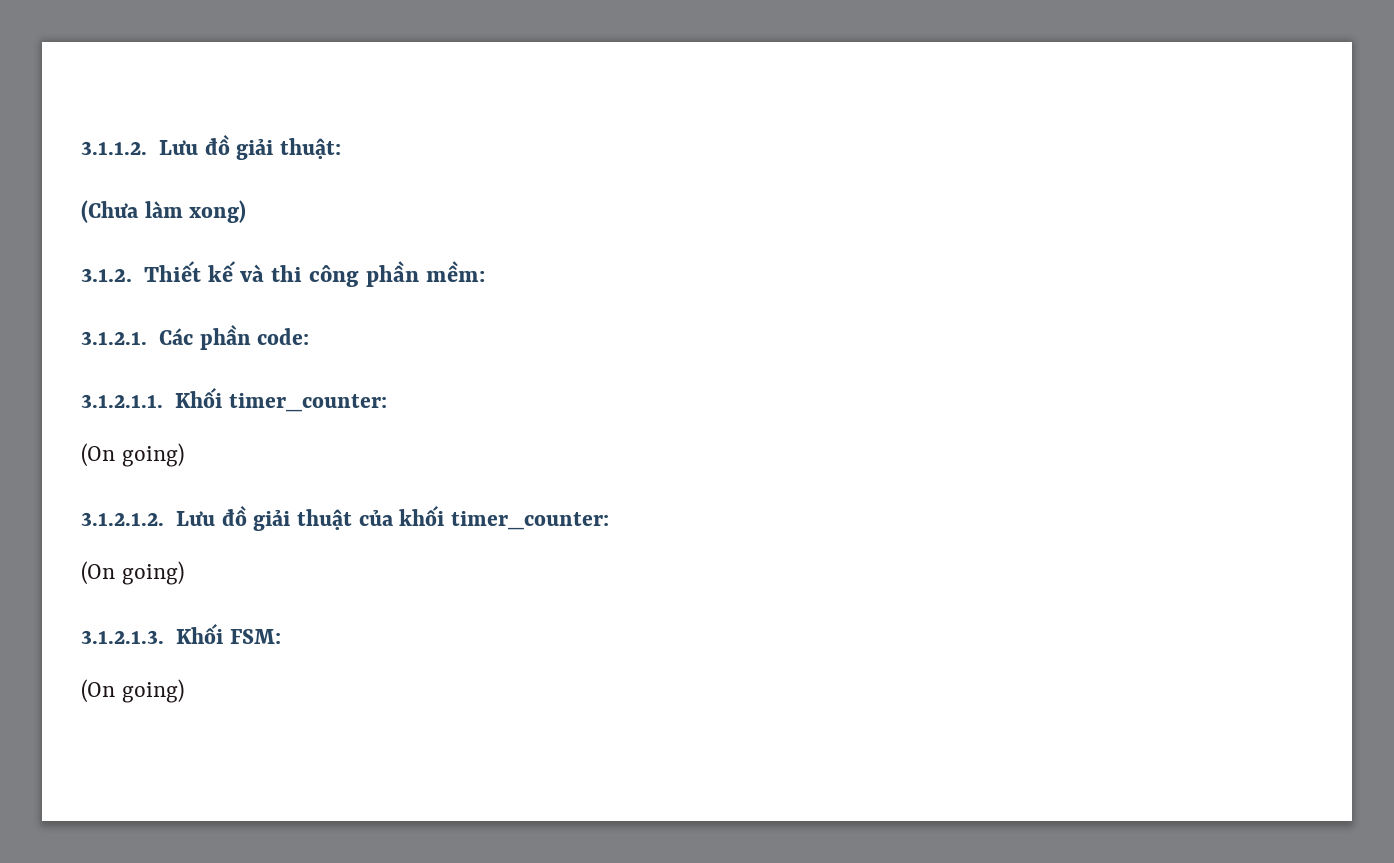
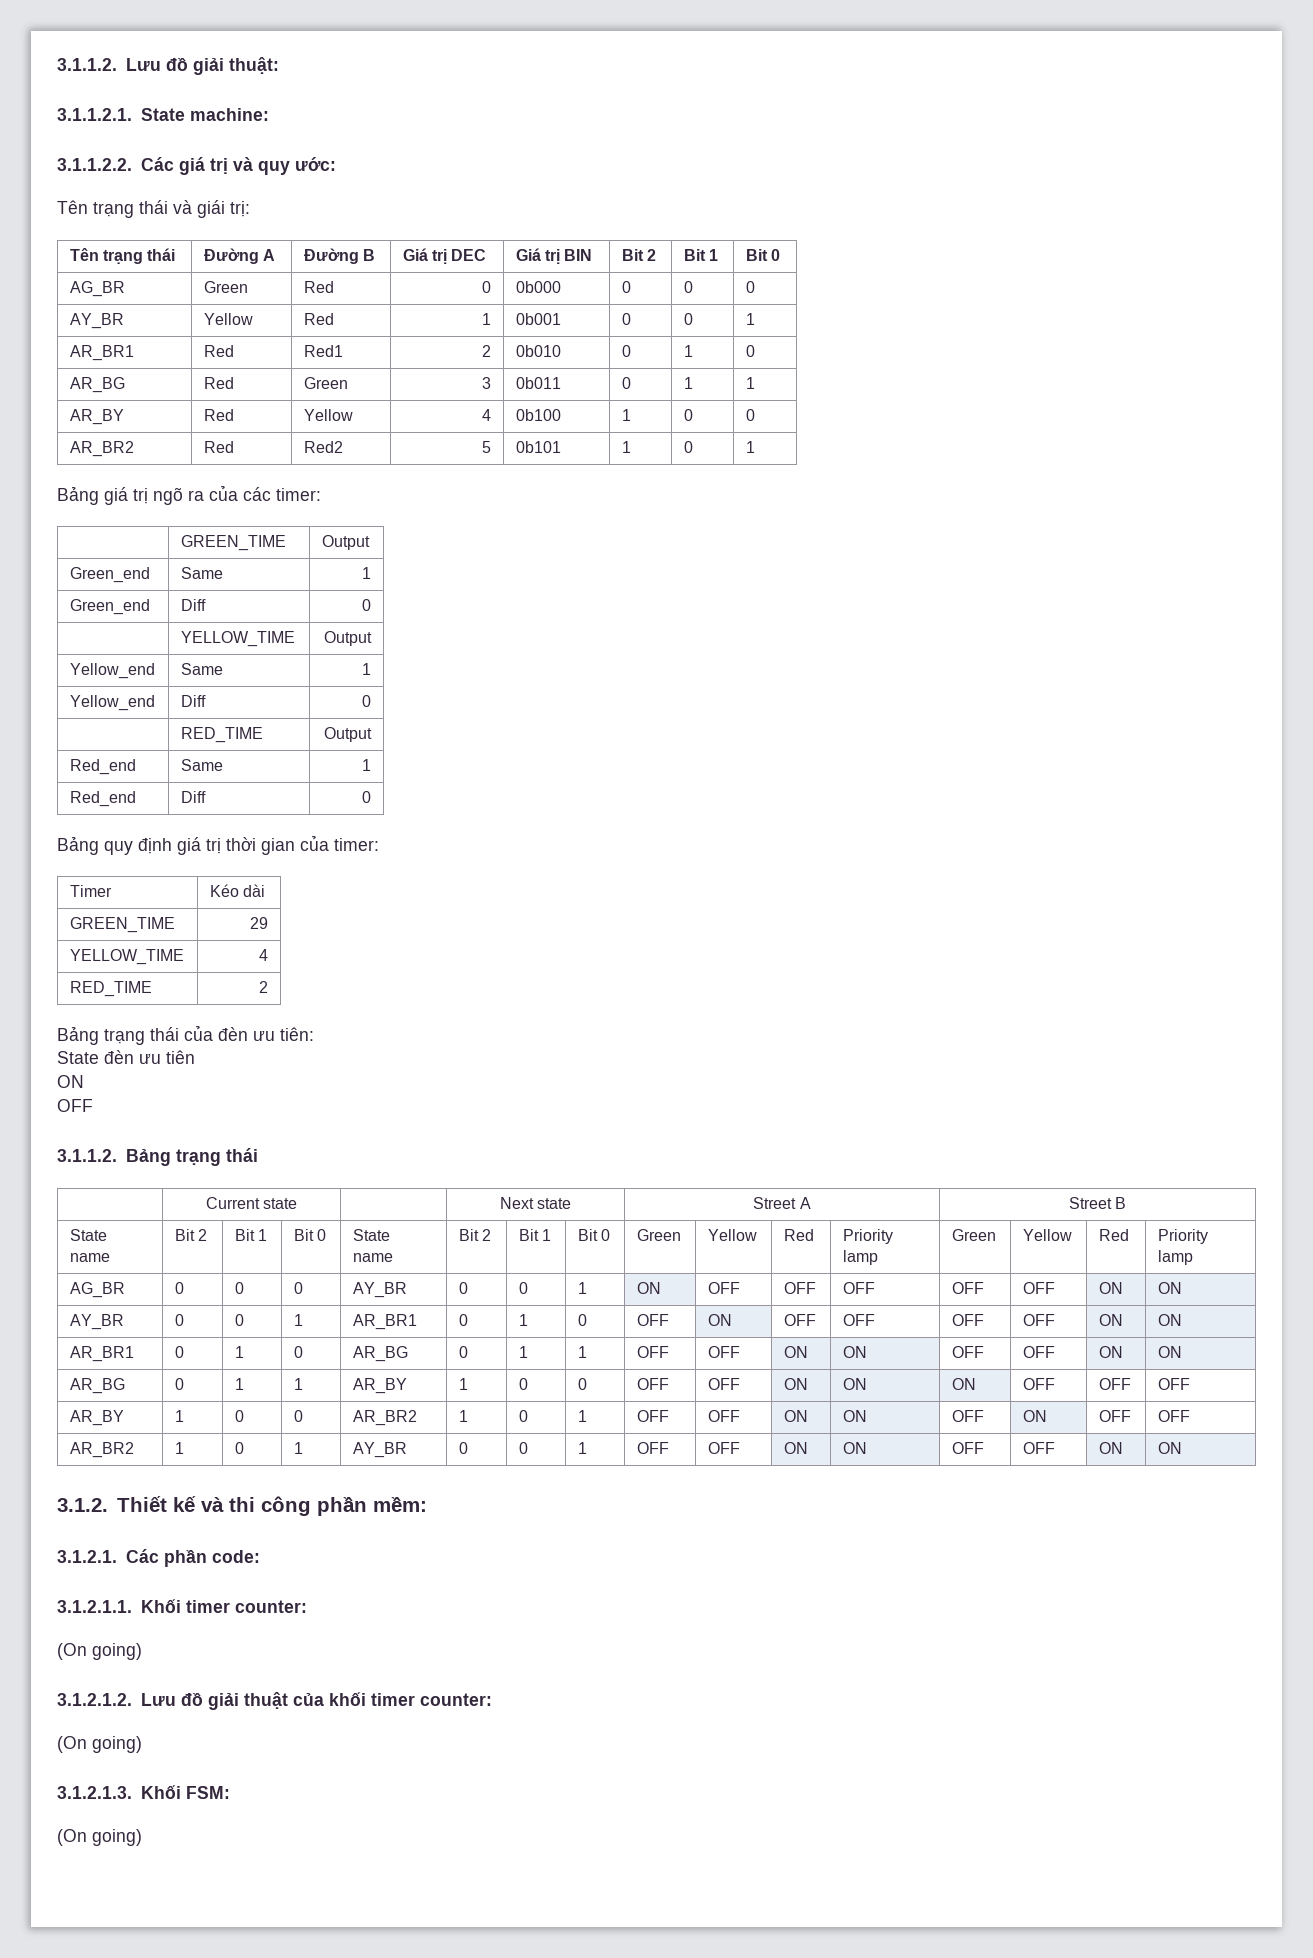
[81,200,247,223] (Chưa làm xong) -> [57,108,269,121] [57,157,336,175] [57,200,250,218] [69,248,176,264] [203,248,276,264] [303,248,376,264] [402,248,487,264] [515,248,593,264] [621,249,657,261] [683,249,719,261] [745,249,781,261] [69,281,125,297] [203,281,248,293] [303,281,334,293] [482,281,492,293] [515,281,561,293] [621,281,631,293] [683,281,693,293] [745,281,755,293] [69,313,124,329] [203,313,253,325] [303,313,334,325] [482,313,492,325] [515,313,561,325] [621,313,631,325] [683,313,693,325] [745,313,755,325] [69,345,134,361] [203,345,234,357] [303,345,343,357] [482,345,492,357] [515,345,561,357] [621,345,631,357] [683,345,693,357] [745,345,755,357] [69,377,125,393] [203,377,234,389] [303,377,348,389] [482,377,492,389] [515,377,561,389] [621,377,631,389] [683,377,693,389] [745,377,755,389] [69,409,124,425] [203,409,234,421] [303,409,353,421] [482,409,492,421] [515,409,561,421] [621,409,631,421] [683,409,693,421] [745,409,755,421] [69,441,134,457] [203,441,234,453] [303,441,343,453] [482,441,492,453] [515,441,561,453] [621,441,631,453] [683,441,693,453] [745,441,755,453] [57,485,321,505] [180,535,286,551] [321,535,370,550] [69,567,150,583] [180,567,223,579] [362,567,372,579] [69,599,150,615] [180,599,206,611] [362,599,372,611] [180,631,295,647] [324,631,373,646] [69,663,155,679] [180,663,223,675] [362,663,372,675] [69,695,155,711] [180,695,206,707] [362,695,372,707] [180,727,263,743] [324,727,373,742] [69,759,136,775] [180,759,223,771] [362,759,372,771] [69,791,136,807] [180,791,206,803] [362,791,372,803] [57,835,379,855] [69,885,112,897] [209,884,266,897] [69,917,175,933] [250,917,269,929] [69,949,184,965] [259,949,269,961] [69,981,152,997] [259,981,269,993] [57,1025,314,1045] [57,1050,195,1064] [57,1075,84,1088] [57,1099,93,1112] [57,1148,258,1166] [205,1197,298,1209] [499,1197,572,1209] [753,1197,811,1209] [1068,1197,1127,1209] [69,1229,107,1241] [69,1253,110,1262] [174,1229,208,1241] [234,1229,268,1241] [293,1229,327,1241] [352,1229,390,1241] [352,1253,393,1262] [458,1229,492,1241] [518,1229,552,1241] [577,1229,611,1241] [636,1229,681,1241] [707,1229,757,1241] [783,1229,814,1241] [842,1229,893,1244] [842,1250,878,1265] [951,1229,996,1241] [1022,1229,1072,1241] [1098,1229,1129,1241] [1157,1229,1208,1244] [1157,1250,1193,1265] [69,1282,125,1298] [174,1282,184,1294] [234,1282,244,1294] [293,1282,303,1294] [352,1282,407,1298] [458,1282,468,1294] [518,1282,528,1294] [577,1282,587,1294] [636,1282,661,1294] [707,1282,740,1294] [783,1282,816,1294] [842,1282,875,1294] [951,1282,984,1294] [1022,1282,1055,1294] [1098,1282,1123,1294] [1157,1282,1182,1294] [69,1314,124,1330] [174,1314,184,1326] [234,1314,244,1326] [293,1314,303,1326] [352,1314,417,1330] [458,1314,468,1326] [518,1314,528,1326] [577,1314,587,1326] [636,1314,669,1326] [707,1314,732,1326] [783,1314,816,1326] [842,1314,875,1326] [951,1314,984,1326] [1022,1314,1055,1326] [1098,1314,1123,1326] [1157,1314,1182,1326] [69,1346,134,1362] [174,1346,184,1358] [234,1346,244,1358] [293,1346,303,1358] [352,1346,408,1362] [458,1346,468,1358] [518,1346,528,1358] [577,1346,587,1358] [636,1346,669,1358] [707,1346,740,1358] [783,1346,808,1358] [842,1346,867,1358] [951,1346,984,1358] [1022,1346,1055,1358] [1098,1346,1123,1358] [1157,1346,1182,1358] [69,1378,125,1394] [174,1378,184,1390] [234,1378,244,1390] [293,1378,303,1390] [352,1378,407,1394] [458,1378,468,1390] [518,1378,528,1390] [577,1378,587,1390] [636,1378,669,1390] [707,1378,740,1390] [783,1378,808,1390] [842,1378,867,1390] [951,1378,976,1390] [1022,1378,1055,1390] [1098,1378,1131,1390] [1157,1378,1190,1390] [69,1410,124,1426] [174,1410,184,1422] [234,1410,244,1422] [293,1410,303,1422] [352,1410,417,1426] [458,1410,468,1422] [518,1410,528,1422] [577,1410,587,1422] [636,1410,669,1422] [707,1410,740,1422] [783,1410,808,1422] [842,1410,867,1422] [951,1410,984,1422] [1022,1410,1047,1422] [1098,1410,1131,1422] [1157,1410,1190,1422] [69,1442,134,1458] [174,1442,184,1454] [234,1442,244,1454] [293,1442,303,1454] [352,1442,407,1458] [458,1442,468,1454] [518,1442,528,1454] [577,1442,587,1454] [636,1442,669,1454] [707,1442,740,1454] [783,1442,808,1454] [842,1442,867,1454] [951,1442,984,1454] [1022,1442,1055,1454] [1098,1442,1123,1454] [1157,1442,1182,1454] 3.1.1.2.1. State machine: // 3.1.1.2.2. Các giá trị và quy ước: // Tên trạng thái và giái trị: // Tên trạng thái | Đường A | Đường B | Giá trị DEC | Giá trị BIN | Bit 2 | Bit 1 | Bit 0 // AG_BR | Green | Red | 0 | 0b000 | 0 | 0 | 0 // AY_BR | Yellow | Red | 1 | 0b001 | 0 | 0 | 1 // AR_BR1 | Red | Red1 | 2 | 0b010 | 0 | 1 | 0 // AR_BG | Red | Green | 3 | 0b011 | 0 | 1 | 1 // AR_BY | Red | Yellow | 4 | 0b100 | 1 | 0 | 0 // AR_BR2 | Red | Red2 | 5 | 0b101 | 1 | 0 | 1 // Bảng giá trị ngõ ra của các timer: // | GREEN_TIME | Output // Green_end | Same | 1 // Green_end | Diff | 0 // | YELLOW_TIME | Output // Yellow_end | Same | 1 // Yellow_end | Diff | 0 // | RED_TIME | Output // Red_end | Same | 1 // Red_end | Diff | 0 // Bảng quy định giá trị thời gian của timer: // Timer | Kéo dài // GREEN_TIME | 29 // YELLOW_TIME | 4 // RED_TIME | 2 // Bảng trạng thái của đèn ưu tiên: // State đèn ưu tiên // ON // OFF // 3.1.1.2. Bảng trạng thái // | Current state | | Next state | Street A | Street B // State name | Bit 2 | Bit 1 | Bit 0 | State name | Bit 2 | Bit 1 | Bit 0 | Green | Yellow | Red | Priority lamp | Green | Yellow | Red | Priority lamp // AG_BR | 0 | 0 | 0 | AY_BR | 0 | 0 | 1 | ON | OFF | OFF | OFF | OFF | OFF | ON | ON // AY_BR | 0 | 0 | 1 | AR_BR1 | 0 | 1 | 0 | OFF | ON | OFF | OFF | OFF | OFF | ON | ON // AR_BR1 | 0 | 1 | 0 | AR_BG | 0 | 1 | 1 | OFF | OFF | ON | ON | OFF | OFF | ON | ON // AR_BG | 0 | 1 | 1 | AR_BY | 1 | 0 | 0 | OFF | OFF | ON | ON | ON | OFF | OFF | OFF // AR_BY | 1 | 0 | 0 | AR_BR2 | 1 | 0 | 1 | OFF | OFF | ON | ON | OFF | ON | OFF | OFF // AR_BR2 | 1 | 0 | 1 | AY_BR | 0 | 0 | 1 | OFF | OFF | ON | ON | OFF | OFF | ON | ON
[228,393,387,412] timer_counter: -> [185,1600,307,1613] timer counter:
[450,511,609,530] timer_counter: -> [370,1693,492,1706] timer counter:

